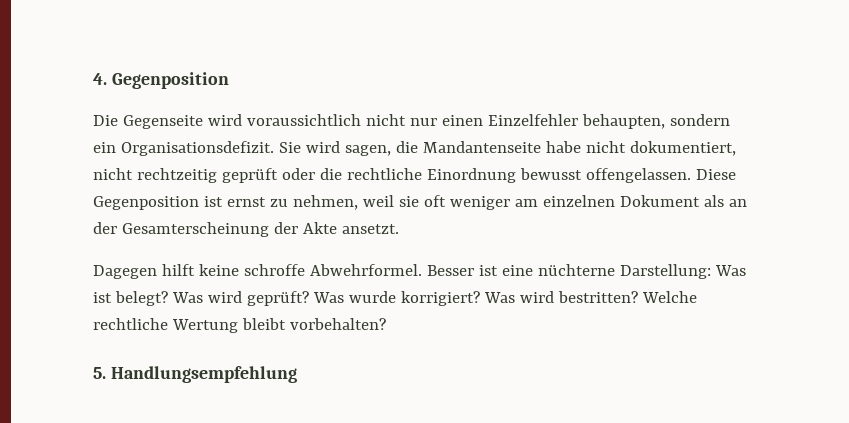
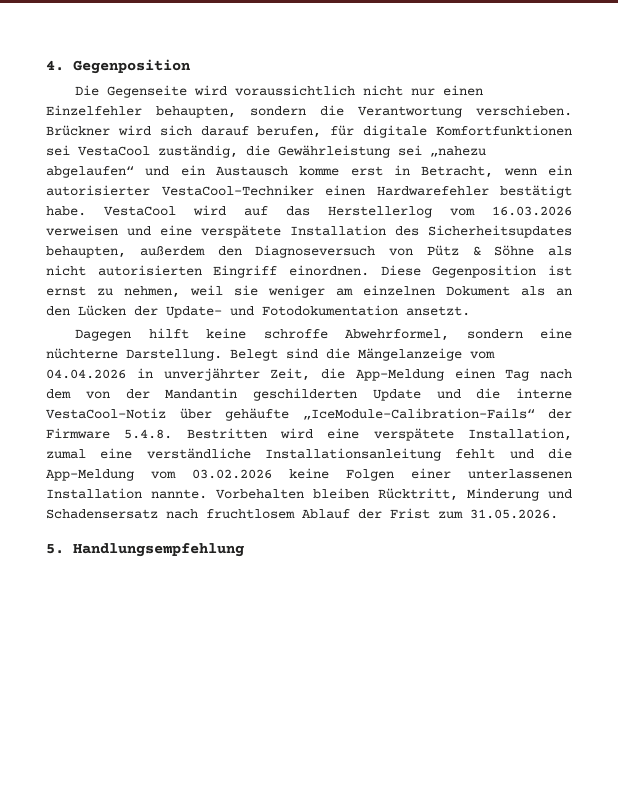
[93,141,736,156] [93,168,691,183] ein Organisationsdefizit. Sie wird sagen, die Mandantenseite habe nicht dokumentiert, nicht rechtzeitig geprüft oder die rechtliche Einordnung bewusst offengelassen. -> [320,105,572,118] [46,125,572,138] [46,145,486,158] [46,165,572,178] [46,185,572,198] [46,205,572,218] [46,225,572,238] [46,245,572,258] [46,265,369,278] die Verantwortung verschieben. Brückner wird sich darauf berufen, für digitale Komfortfunktionen sei VestaCool zuständig, die Gewährleistung sei „nahezu abgelaufen“ und ein Austausch komme erst in Betracht, wenn ein autorisierter VestaCool-Techniker einen Hardwarefehler bestätigt habe. VestaCool wird auf das Herstellerlog vom 16.03.2026 verweisen und eine verspätete Installation des Sicherheitsupdates behaupten, außerdem den Diagnoseversuch von Pütz & Söhne als nicht autorisierten Eingriff einordnen.
[423,195,446,207] oft -> (258, 290) none
[93,222,337,237] der Gesamterscheinung der Akte -> [46,305,398,318] den Lücken der Update- und Fotodokumentation
[309,264,746,279] [93,291,697,306] [93,318,386,333] Abwehrformel. Besser ist eine nüchterne Darstellung: Was ist belegt? Was wird geprüft? Was wurde korrigiert? Was wird bestritten? Welche rechtliche Wertung bleibt vorbehalten? -> [345,328,572,341] [46,348,495,361] [46,368,572,381] [46,388,572,401] [46,408,572,421] [46,428,572,441] [46,448,572,461] [46,468,572,481] [46,488,572,501] [46,508,558,519] Abwehrformel, sondern eine nüchterne Darstellung. Belegt sind die Mängelanzeige vom 04.04.2026 in unverjährter Zeit, die App-Meldung einen Tag nach dem von der Mandantin geschilderten Update und die interne VestaCool-Notiz über gehäufte „IceModule-Calibration-Fails“ der Firmware 5.4.8. Bestritten wird eine verspätete Installation, zumal eine verständliche Installationsanleitung fehlt und die App-Meldung vom 03.02.2026 keine Folgen einer unterlassenen Installation nannte. Vorbehalten bleiben Rücktritt, Minderung und Schadensersatz nach fruchtlosem Ablauf der Frist zum 31.05.2026.

